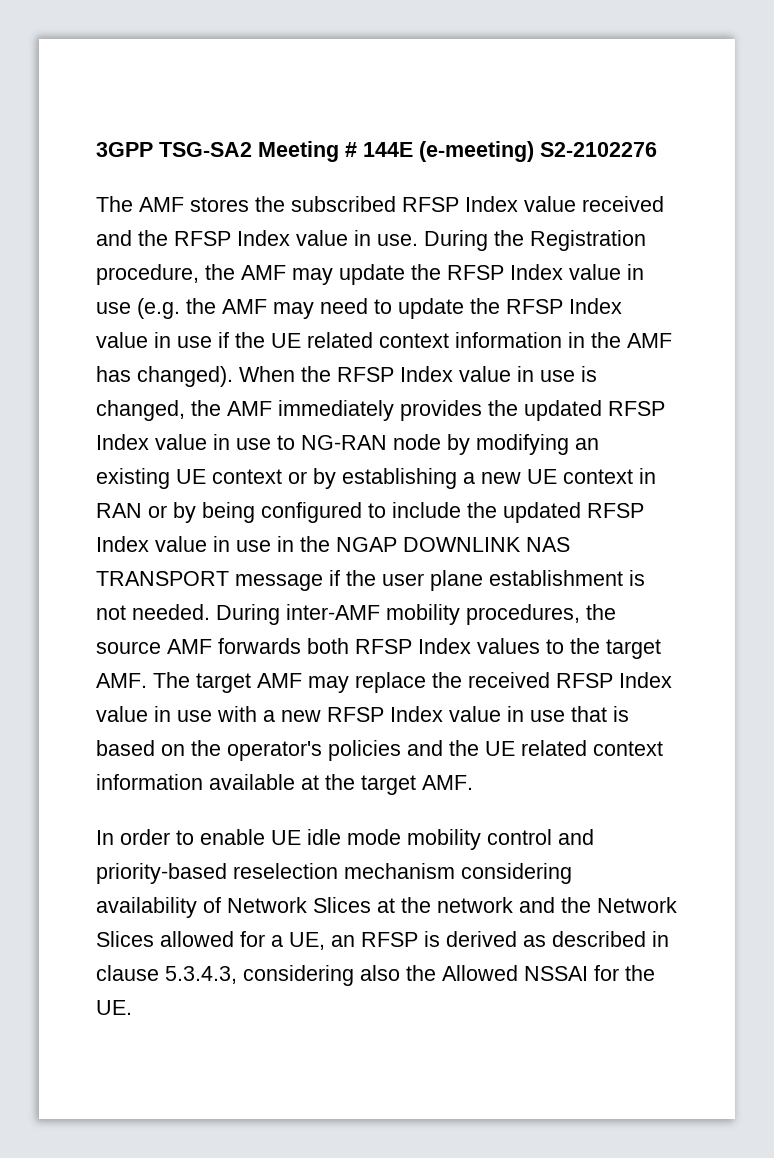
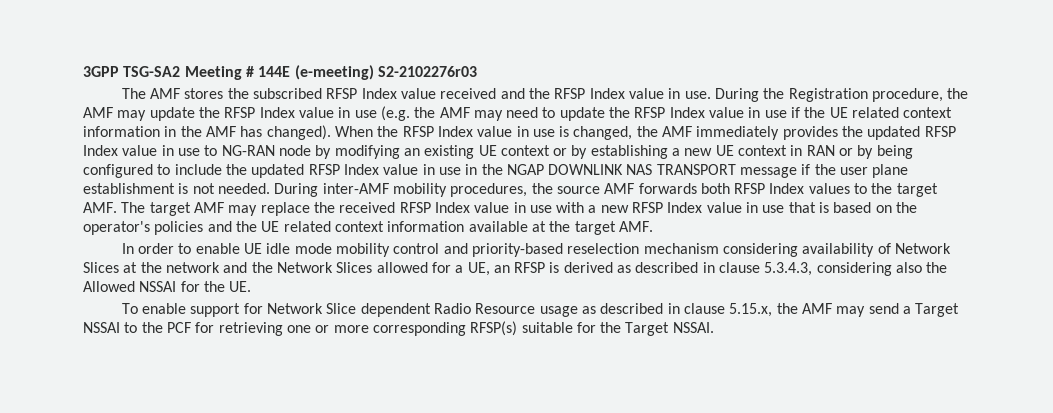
[540,142,657,157] S2-2102276 -> [377,66,477,77] S2-2102276r03
(132, 1007) none -> [121,303,960,317] [83,321,714,336] // To enable support for Network Slice dependent Radio Resource usage as described in clause 5.15.x, the AMF may send a Target NSSAI to the PCF for retrieving one or more corresponding RFSP(s) suitable for the Target NSSAI.

